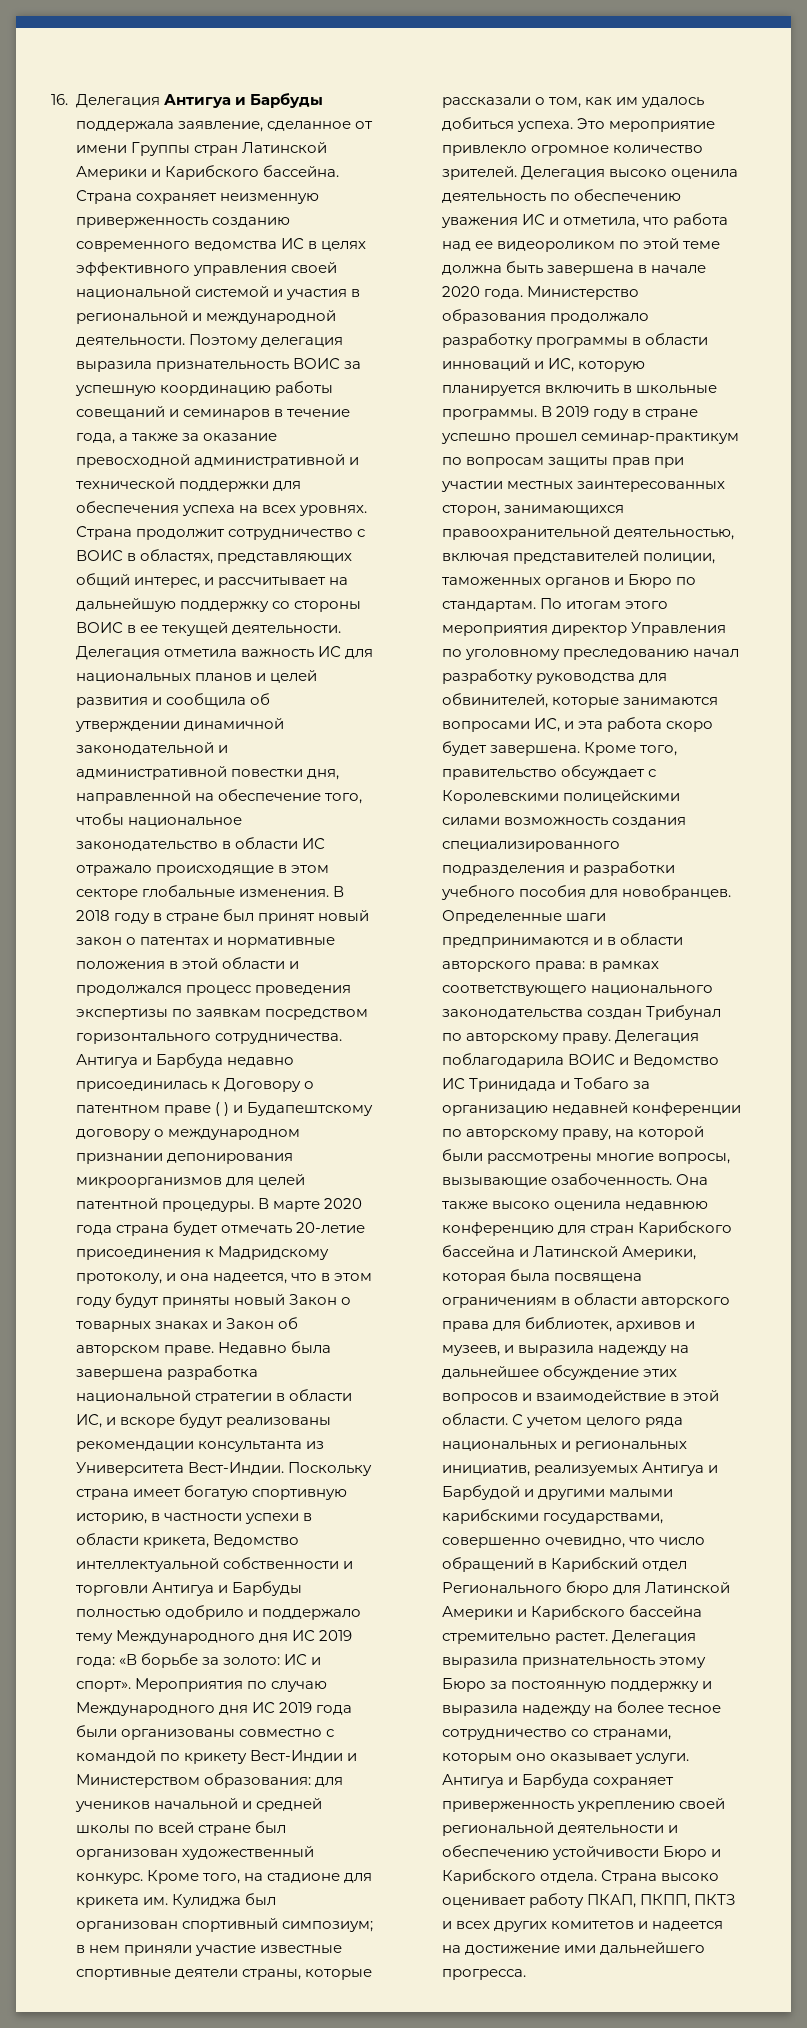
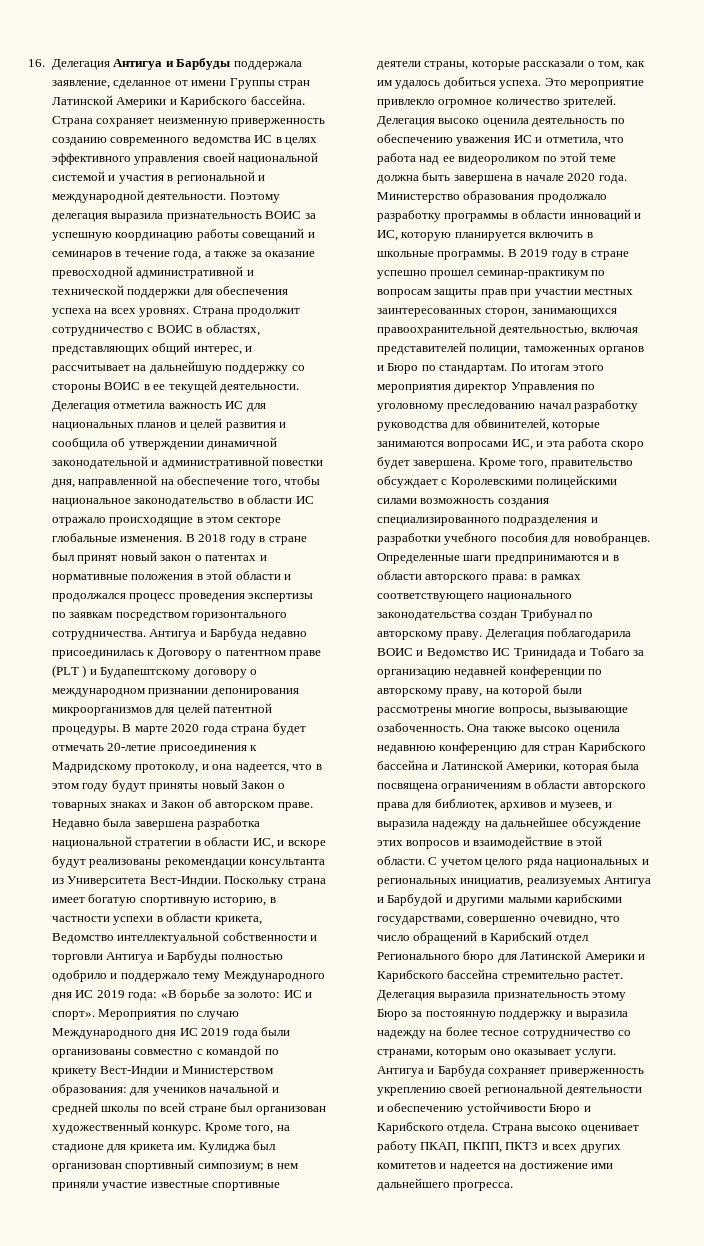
[214,1102,220,1116] ( -> [51,665,79,678] (PLT

